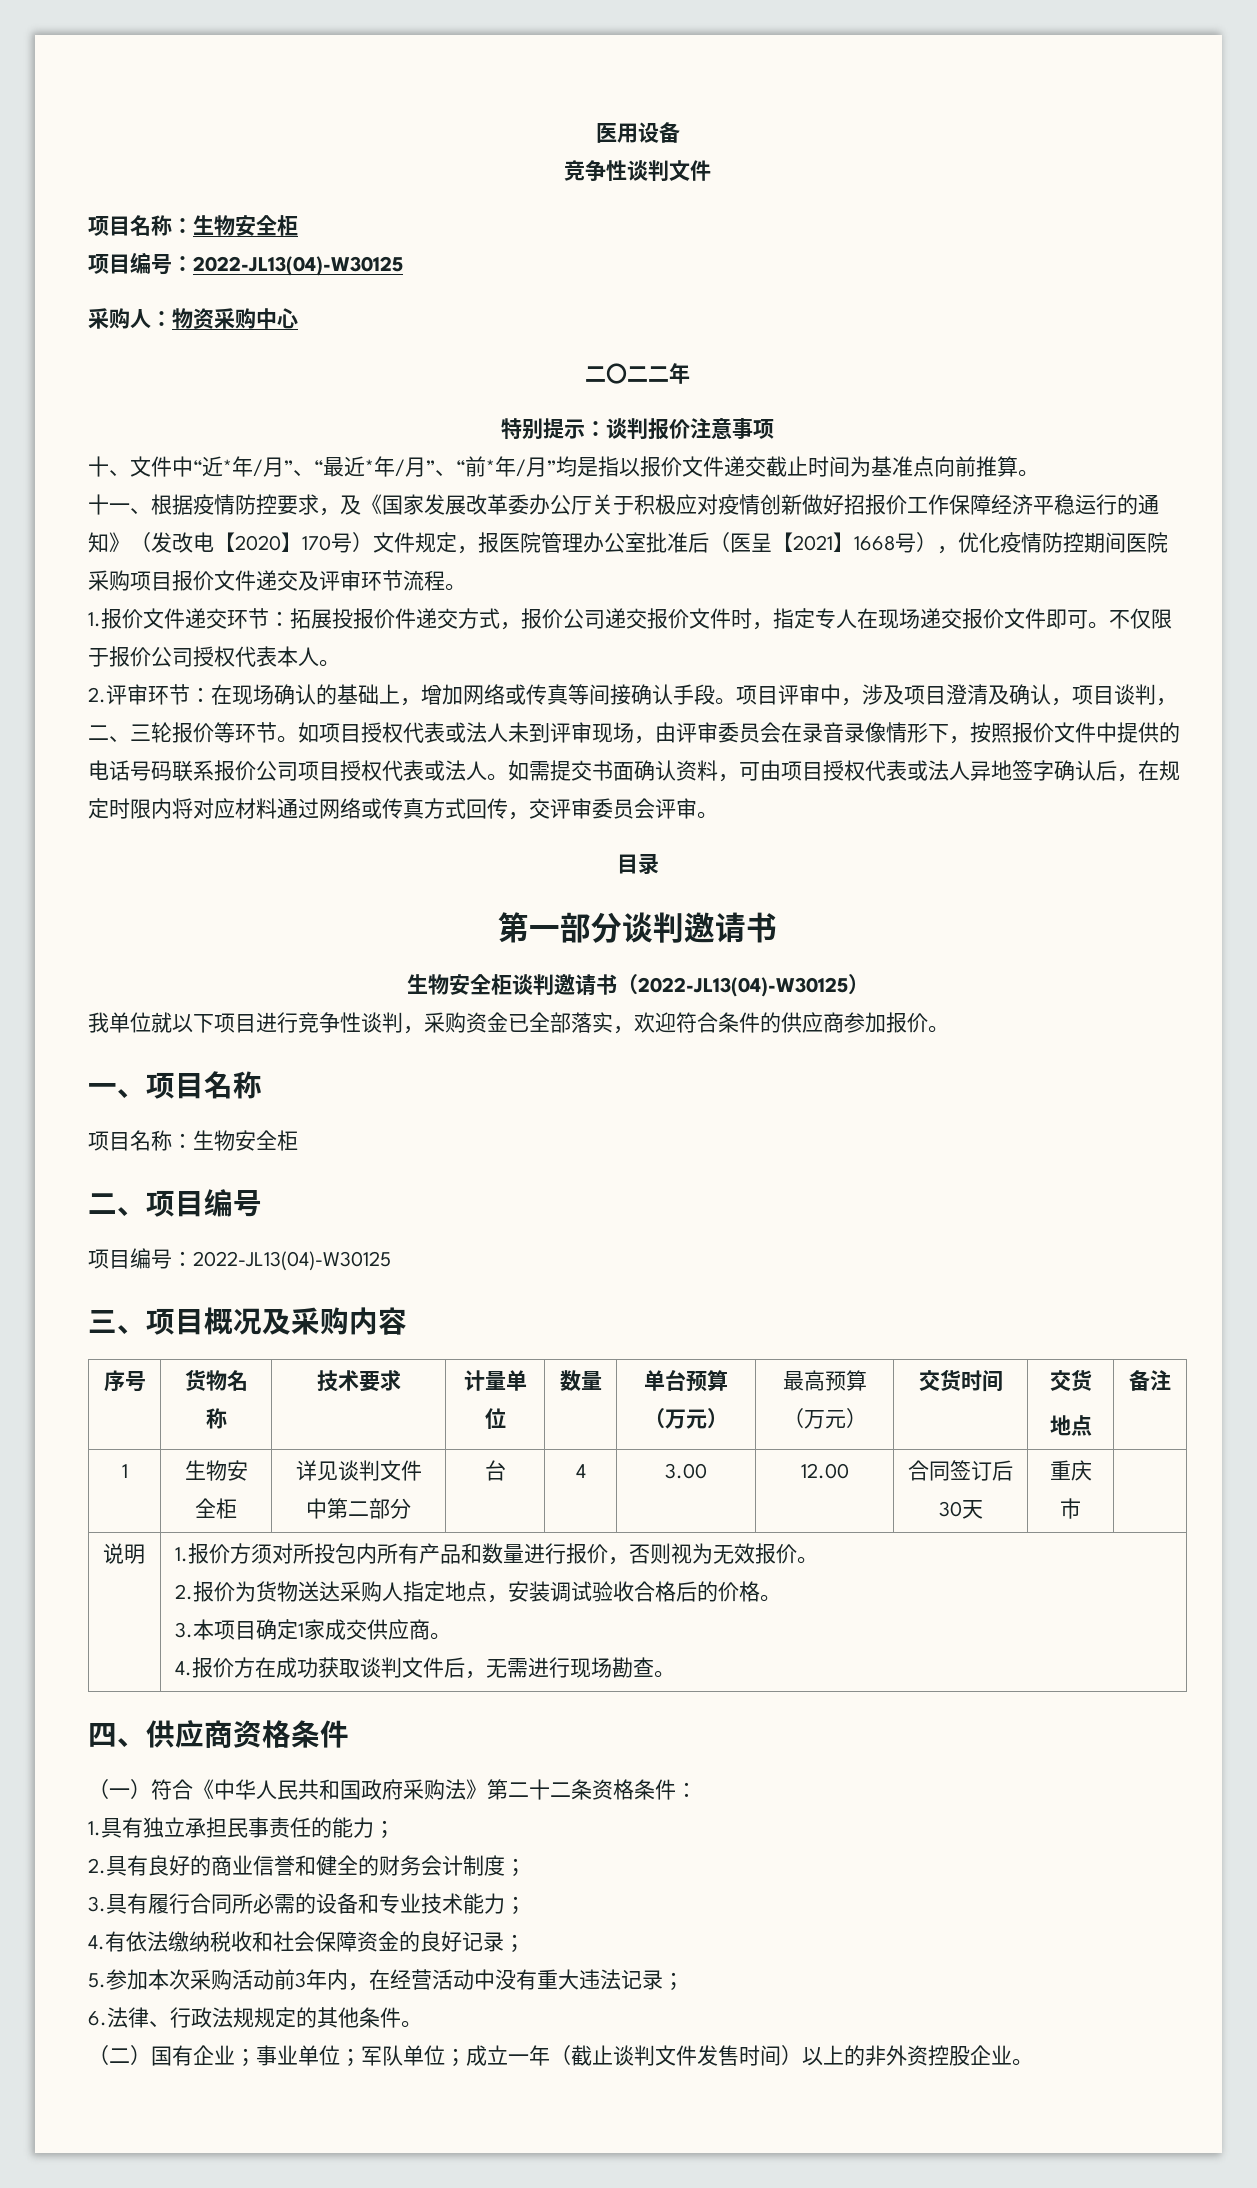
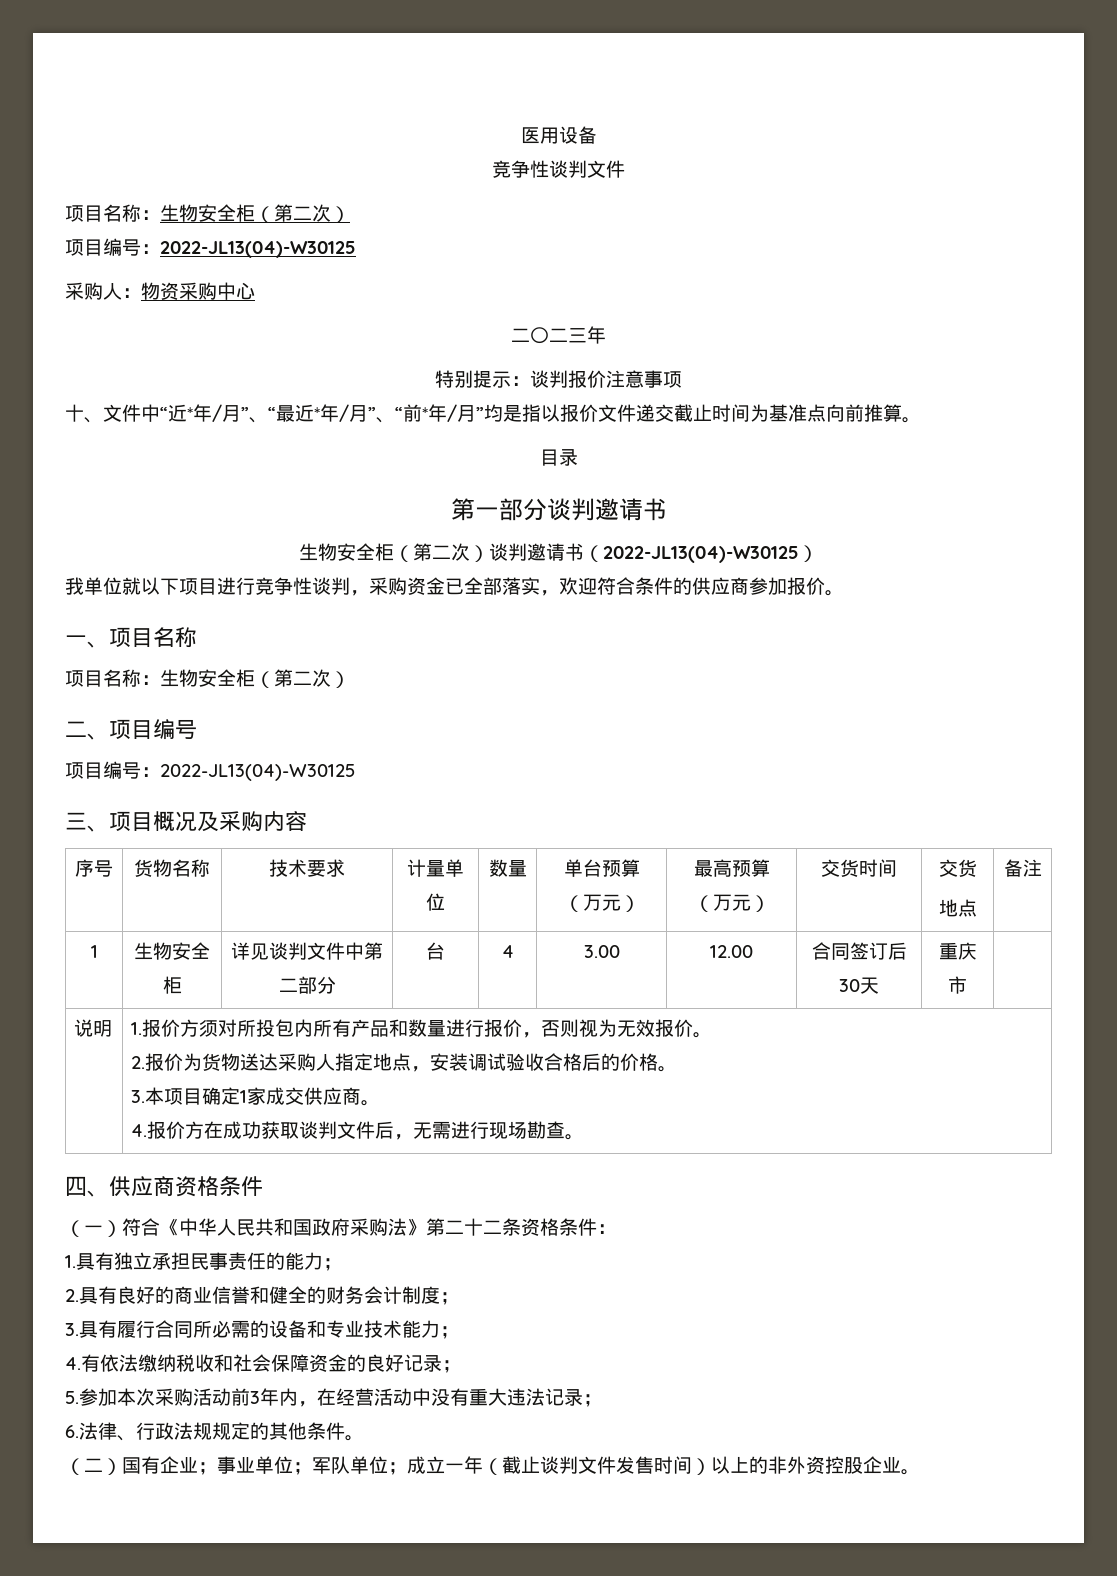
(298, 225) none -> [255,204,350,223] （第二次）
[648,366,669,382] 二 -> [568,328,587,343] 三
[88,494,1159,516] [88,532,1168,554] [88,570,466,591] [88,608,1172,630] [88,646,340,667] [88,684,1177,706] [88,722,1180,744] [88,760,1180,782] [88,798,718,820] // 十一、根据疫情防控要求，及《国家发展改革委办公厅关于积极应对疫情创新做好招报价工作保障经济平稳运行的通知》（发改电【2020】170号）文件规定，报医院管理办公室批准后（医呈【2021】1668号），优化疫情防控期间医院采购项目报价文件递交及评审环节流程。 // 1.报价文件递交环节：拓展投报价件递交方式，报价公司递交报价文件时，指定专人在现场递交报价文件即可。不仅限于报价公司授权代表本人。 // 2.评审环节：在现场确认的基础上，增加网络或传真等间接确认手段。项目评审中，涉及项目澄清及确认，项目谈判，二、三轮报价等环节。如项目授权代表或法人未到评审现场，由评审委员会在录音录像情形下，按照报价文件中提供的电话号码联系报价公司项目授权代表或法人。如需提交书面确认资料，可由项目授权代表或法人异地签字确认后，在规定时限内将对应材料通过网络或传真方式回传，交评审委员会评审。 -> (921, 420) none
(512, 984) none -> [394,543,489,562] （第二次）
(298, 1140) none -> [255,669,350,688] （第二次）

